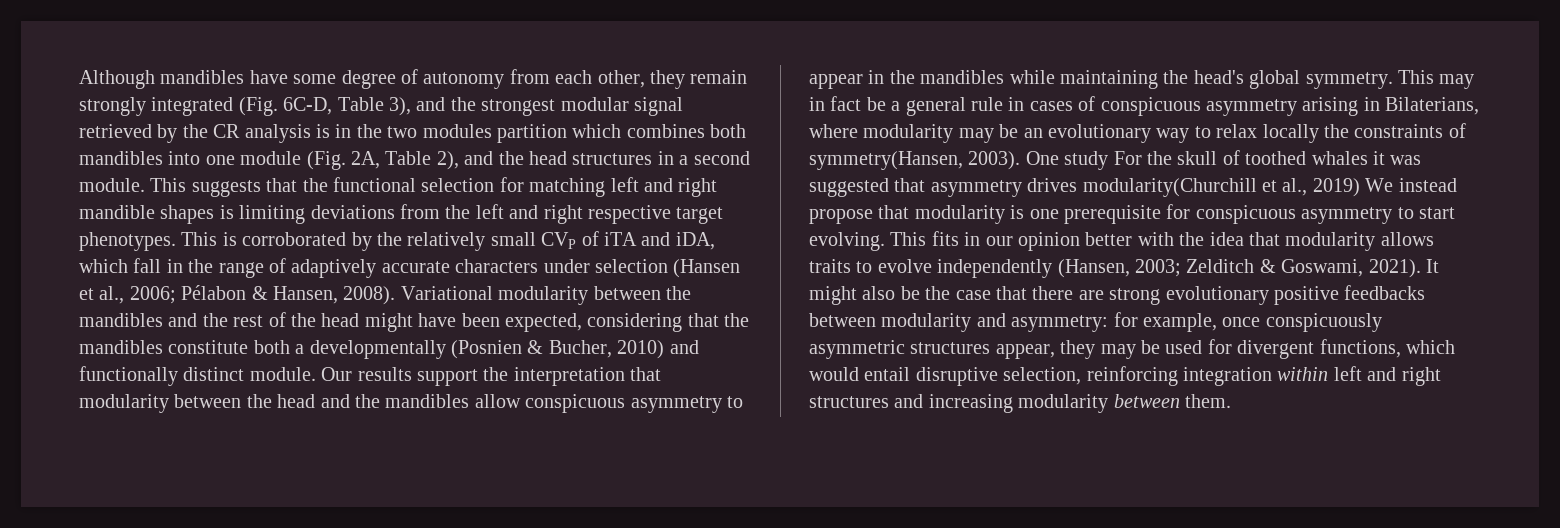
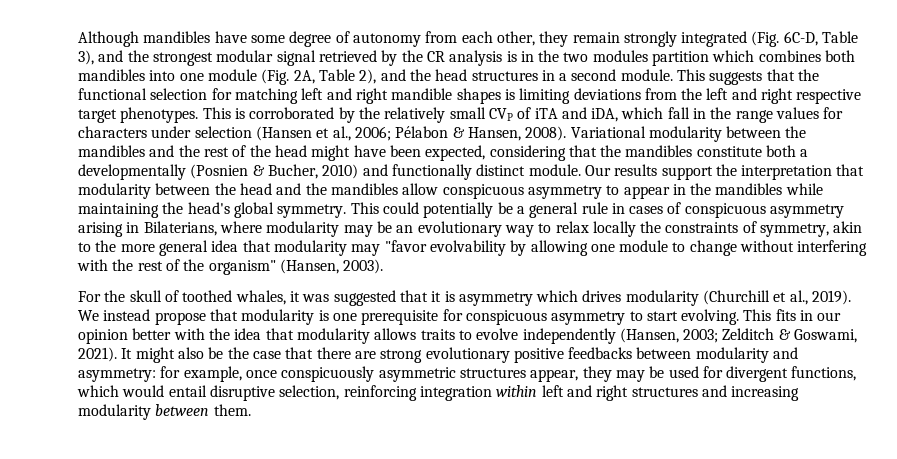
[269,258,450,278] of adaptively accurate -> [776,107,844,119] values for
[1439,74,1475,89] [809,96,862,111] may in fact -> [382,202,494,218] could potentially
[809,151,963,170] symmetry(Hansen, -> [760,221,863,237] [78,240,868,256] [77,259,339,275] symmetry, akin to the more general idea that modularity may "favor evolvability by allowing one module to change without interfering with the rest of the organism" (Hansen,
[1025,151,1109,170] One study -> (384, 266) //
[1311,151,1368,165] whales -> [235,290,286,305] whales,
[930,178,1360,197] asymmetry drives modularity(Churchill et al., 2019) -> [431,290,852,306] it is asymmetry which drives modularity (Churchill et al., 2019).

